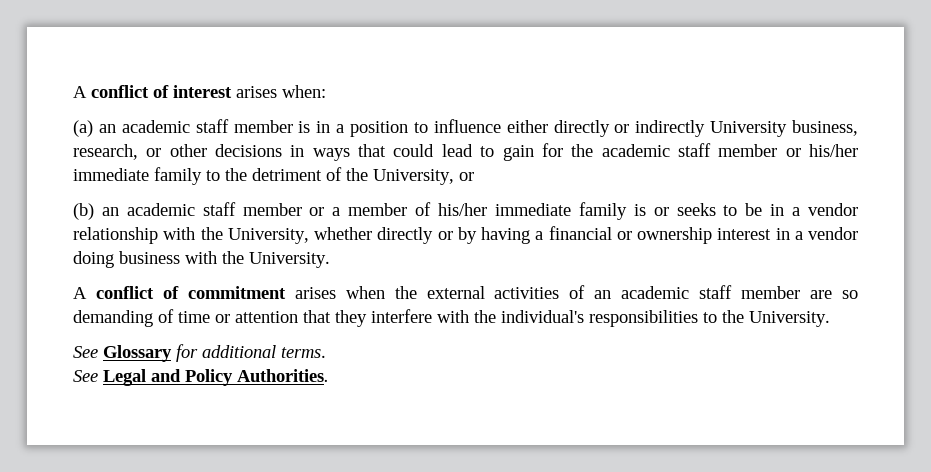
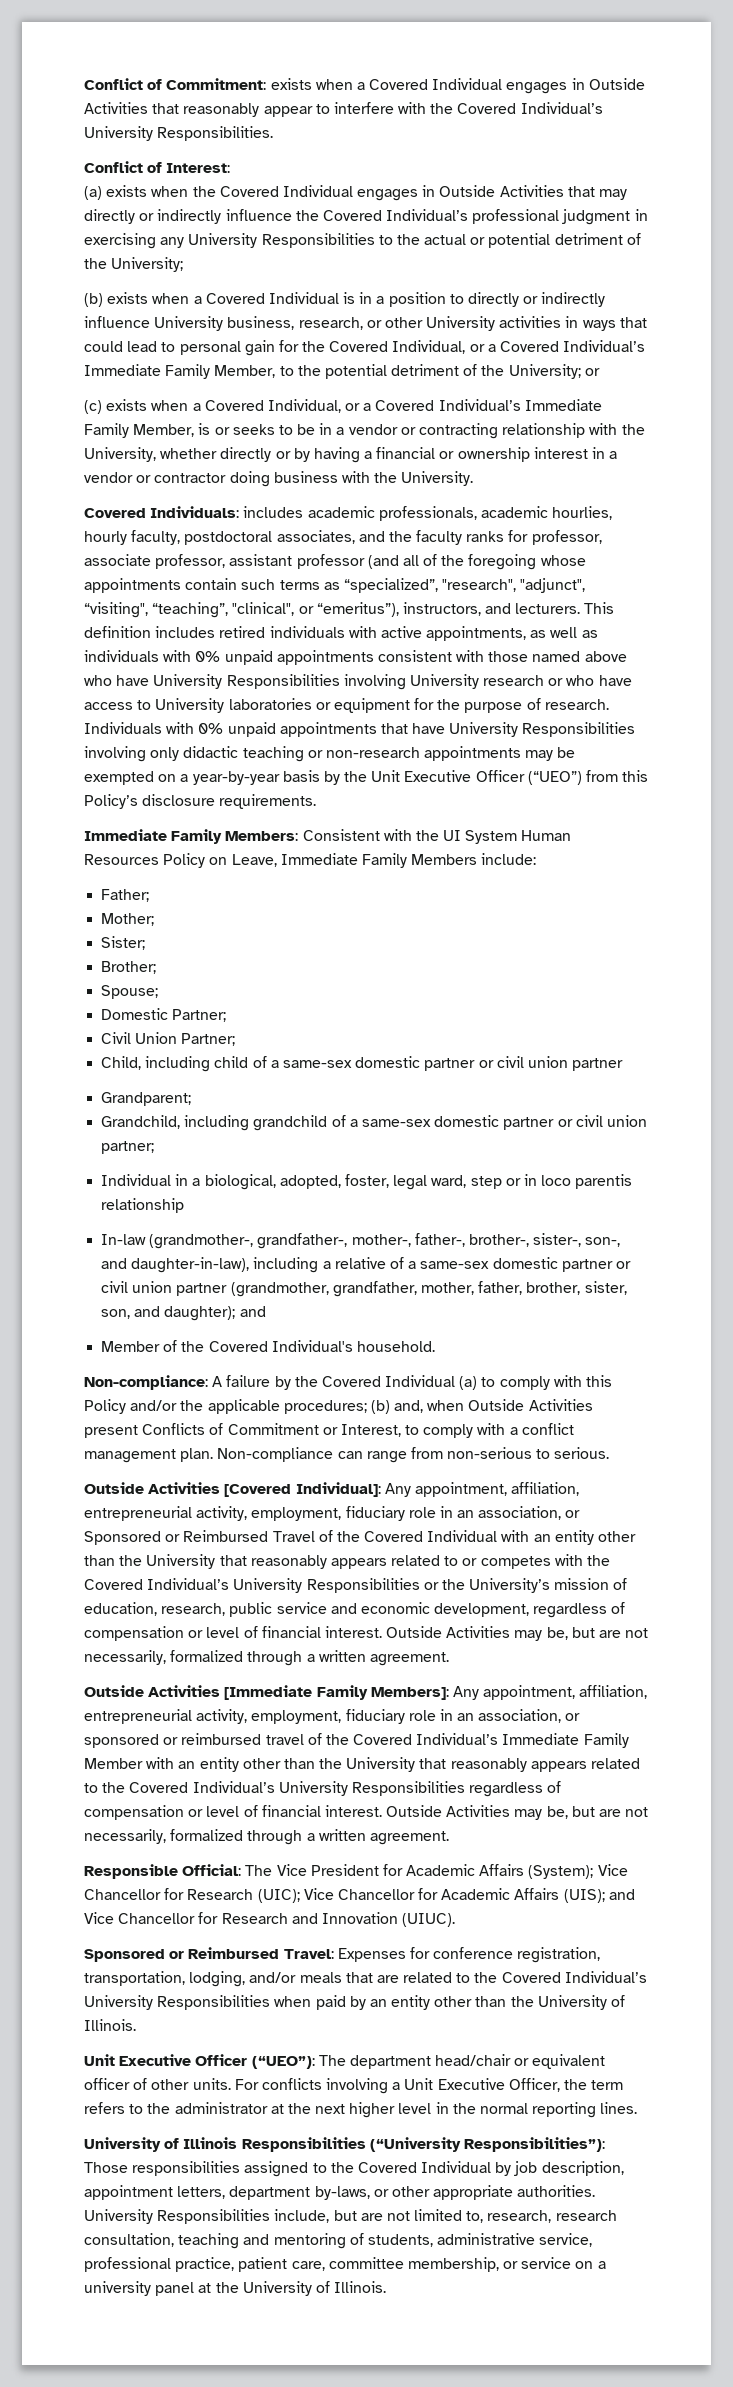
[73,85,326,98] [73,119,293,137] A conflict of interest arises when: // (a) an academic staff member -> [84,78,645,94] [84,102,603,117] [84,126,274,141] [84,161,231,173] [84,185,628,201] [84,209,648,225] [84,233,641,249] [84,257,184,272] [84,292,339,307] Conflict of Commitment: exists when a Covered Individual engages in Outside Activities that reasonably appear to interfere with the Covered Individual’s University Responsibilities. // Conflict of Interest: // (a) exists when the Covered Individual engages in Outside Activities that may directly or indirectly influence the Covered Individual’s professional judgment in exercising any University Responsibilities to the actual or potential detriment of the University; // (b) exists when a Covered Individual
[433,119,706,137] influence either directly or indirectly -> [468,292,606,307] [84,316,150,328] directly or indirectly influence
[215,144,283,157] decisions -> [426,316,562,331] University activities
(495, 151) none -> [179,341,241,355] personal
[601,143,859,157] [73,167,454,185] academic staff member or his/her immediate family to the detriment of the University, -> [329,340,646,354] [84,364,581,379] Covered Individual, or a Covered Individual’s Immediate Family Member, to the potential detriment of the University;
[73,202,627,220] (b) an academic staff member or a member of his/her immediate family -> [84,399,602,414] [84,423,195,438] (c) exists when a Covered Individual, or a Covered Individual’s Immediate Family Member,
(859, 209) none -> [400,423,499,439] or contracting
(858, 233) none -> [136,473,227,483] or contractor
[73,285,858,299] [73,309,830,327] [73,344,326,362] [73,369,329,386] A conflict of commitment arises when the external activities of an academic staff member are so demanding of time or attention that they interfere with the individual's responsibilities to the University. // See Glossary for additional terms. // See Legal and Policy Authorities. -> [84,506,613,521] [84,530,602,545] [84,554,586,570] [84,578,586,593] [84,602,615,618] [84,626,598,641] [84,650,627,665] [84,674,632,690] [84,698,609,713] [84,722,636,737] [84,746,576,762] [84,770,649,785] [84,794,317,809] [84,829,572,844] [84,853,537,868] [101,889,150,902] [101,913,155,926] [101,936,146,950] [101,961,157,974] [101,985,159,999] [101,1008,227,1022] [101,1032,236,1046] [101,1056,624,1072] [101,1092,192,1106] [101,1115,647,1131] [101,1141,155,1154] [101,1174,633,1190] [101,1198,185,1213] [101,1233,621,1249] [101,1257,631,1273] [101,1281,627,1297] [101,1306,266,1321] [101,1340,435,1352] [84,1375,613,1390] [84,1399,593,1414] [84,1423,574,1438] [84,1447,610,1463] [84,1482,580,1497] [84,1506,581,1521] [84,1530,637,1545] [84,1554,611,1569] [84,1578,628,1593] [84,1602,626,1618] [84,1626,649,1641] [84,1650,449,1666] [84,1685,648,1700] [84,1709,581,1724] [84,1733,629,1748] [84,1757,641,1772] [84,1781,562,1797] [84,1805,649,1820] [84,1829,449,1845] [84,1864,628,1879] [84,1888,635,1903] [84,1912,456,1927] [84,1947,601,1963] [84,1971,647,1987] [84,1995,626,2010] [84,2019,136,2031] [84,2054,606,2069] [84,2078,624,2094] [84,2102,638,2118] [84,2137,605,2152] [84,2161,624,2177] [84,2185,596,2200] [84,2209,617,2224] [84,2233,593,2249] [84,2257,606,2272] [84,2281,387,2296] Covered Individuals: includes academic professionals, academic hourlies, hourly faculty, postdoctoral associates, and the faculty ranks for professor, associate professor, assistant professor (and all of the foregoing whose appointments contain such terms as “specialized”, "research", "adjunct", “visiting", “teaching”, "clinical", or “emeritus”), instructors, and lecturers. This definition includes retired individuals with active appointments, as well as individuals with 0% unpaid appointments consistent with those named above who have University Responsibilities involving University research or who have access to University laboratories or equipment for the purpose of research. Individuals with 0% unpaid appointments that have University Responsibilities involving only didactic teaching or non-research appointments may be exempted on a year-by-year basis by the Unit Executive Officer (“UEO”) from this Policy’s disclosure requirements. // Immediate Family Members: Consistent with the UI System Human Resources Policy on Leave, Immediate Family Members include: // Father; // Mother; // Sister; // Brother; // Spouse; // Domestic Partner; // Civil Union Partner; // Child, including child of a same-sex domestic partner or civil union partner // Grandparent; // Grandchild, including grandchild of a same-sex domestic partner or civil union partner; // Individual in a biological, adopted, foster, legal ward, step or in loco parentis relationship // In-law (grandmother-, grandfather-, mother-, father-, brother-, sister-, son-, and daughter-in-law), including a relative of a same-sex domestic partner or civil union partner (grandmother, grandfather, mother, father, brother, sister, son, and daughter); and // Member of the Covered Individual's household. // Non-compliance: A failure by the Covered Individual (a) to comply with this Policy and/or the applicable procedures; (b) and, when Outside Activities present Conflicts of Commitment or Interest, to comply with a conflict management plan. Non-compliance can range from non-serious to serious. // Outside Activities [Covered Individual]: Any appointment, affiliation, entrepreneurial activity, employment, fiduciary role in an association, or Sponsored or Reimbursed Travel of the Covered Individual with an entity other than the University that reasonably appears related to or competes with the Covered Individual’s University Responsibilities or the University’s mission of education, research, public service and economic development, regardless of compensation or level of financial interest. Outside Activities may be, but are not necessarily, formalized through a written agreement. // Outside Activities [Immediate Family Members]: Any appointment, affiliation, entrepreneurial activity, employment, fiduciary role in an association, or sponsored or reimbursed travel of the Covered Individual’s Immediate Family Member with an entity other than the University that reasonably appears related to the Covered Individual’s University Responsibilities regardless of compensation or level of financial interest. Outside Activities may be, but are not necessarily, formalized through a written agreement. // Responsible Official: The Vice President for Academic Affairs (System); Vice Chancellor for Research (UIC); Vice Chancellor for Academic Affairs (UIS); and Vice Chancellor for Research and Innovation (UIUC). // Sponsored or Reimbursed Travel: Expenses for conference registration, transportation, lodging, and/or meals that are related to the Covered Individual’s University Responsibilities when paid by an entity other than the University of Illinois. // Unit Executive Officer (“UEO”): The department head/chair or equivalent officer of other units. For conflicts involving a Unit Executive Officer, the term refers to the administrator at the next higher level in the normal reporting lines. // University of Illinois Responsibilities (“University Responsibilities”): Those responsibilities assigned to the Covered Individual by job description, appointment letters, department by-laws, or other appropriate authorities. University Responsibilities include, but are not limited to, research, research consultation, teaching and mentoring of students, administrative service, professional practice, patient care, committee membership, or service on a university panel at the University of Illinois.

